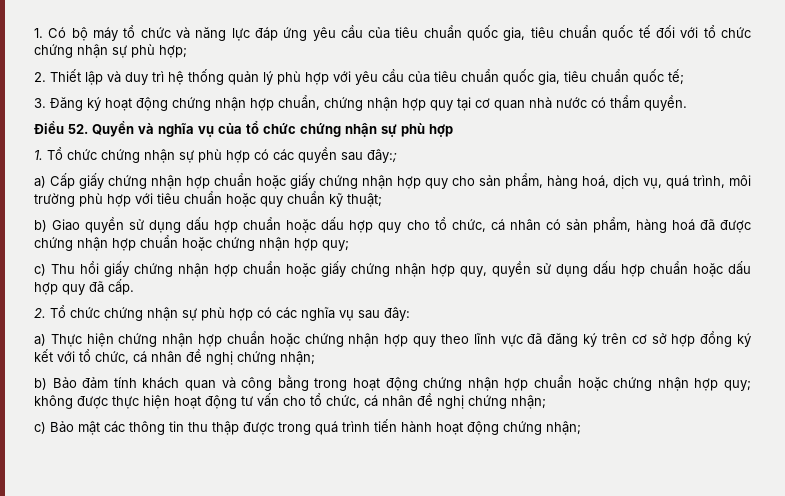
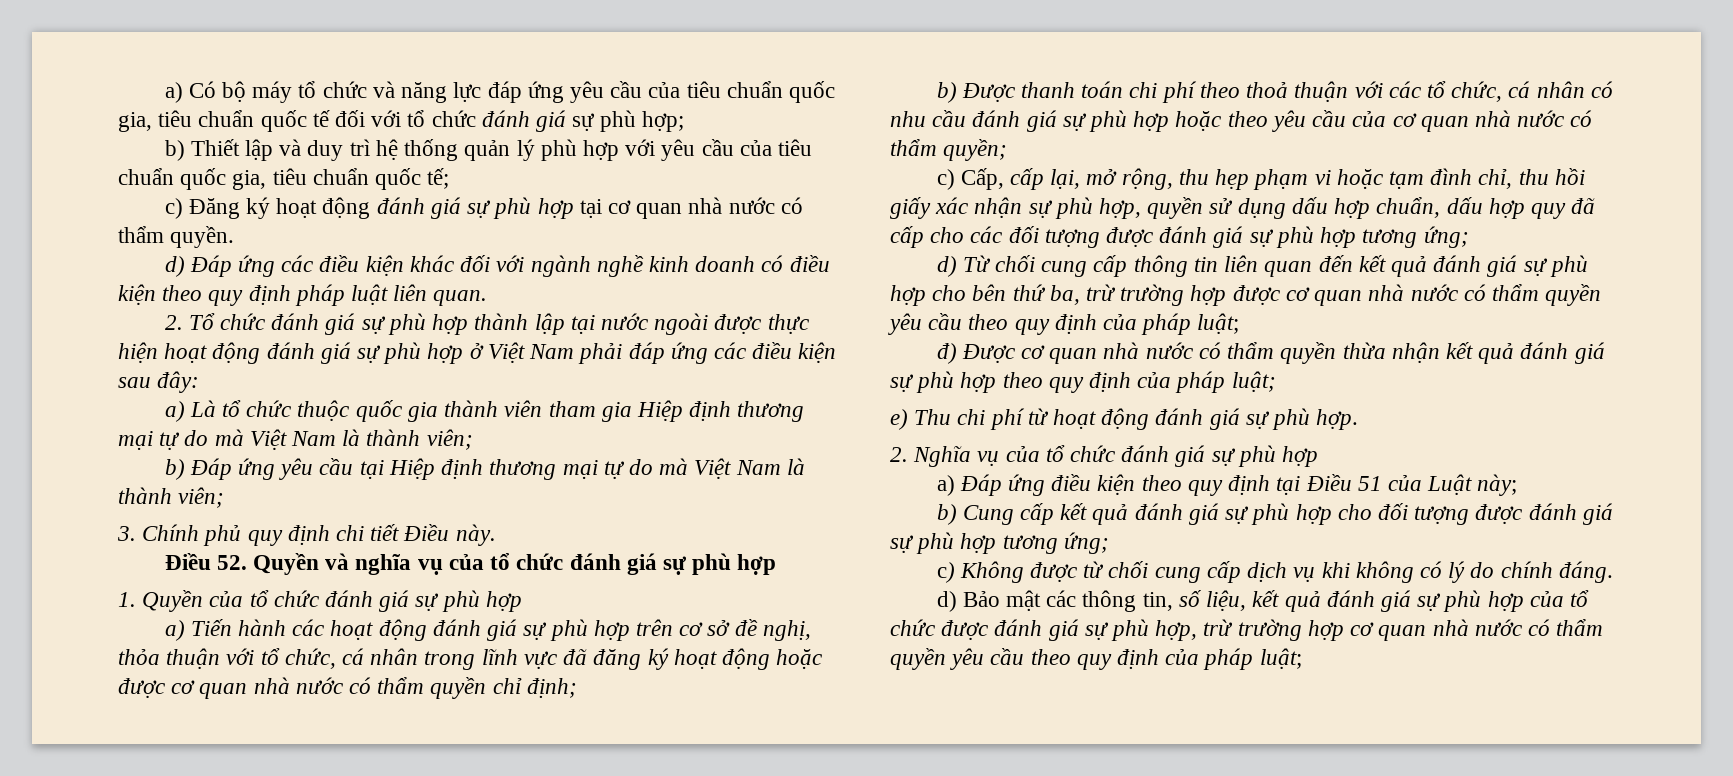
[34,28,43,38] 1. -> [164,82,183,103] a)
[34,44,108,58] chứng nhận -> [481,110,567,132] đánh giá
[34,72,46,82] 2. -> [164,140,185,161] b)
[34,98,46,108] 3. -> [164,198,183,219] c)
[172,95,453,111] chứng nhận hợp chuẩn, chứng nhận hợp quy -> [376,197,574,219] đánh giá sự phù hợp
(687, 103) none -> [164,255,830,277] [118,284,488,306] [164,313,809,335] [118,342,837,364] [118,371,200,393] [164,400,805,422] [118,429,473,450] [164,458,805,480] [118,487,225,508] [117,524,496,546] // d) Đáp ứng các điều kiện khác đối với ngành nghề kinh doanh có điều kiện theo quy định pháp luật liên quan. // 2. Tổ chức đánh giá sự phù hợp thành lập tại nước ngoài được thực hiện hoạt động đánh giá sự phù hợp ở Việt Nam phải đáp ứng các điều kiện sau đây: // a) Là tổ chức thuộc quốc gia thành viên tham gia Hiệp định thương mại tự do mà Việt Nam là thành viên; // b) Đáp ứng yêu cầu tại Hiệp định thương mại tự do mà Việt Nam là thành viên; // 3. Chính phủ quy định chi tiết Điều này.
[300,123,377,137] chứng nhận -> [569,553,657,575] đánh giá
[47,147,397,163] [34,173,751,189] [34,191,382,207] [34,217,752,233] [34,235,349,251] [34,261,751,277] [34,279,134,295] [34,305,410,321] [34,331,752,347] [34,349,315,365] [34,375,752,391] [34,393,546,409] [34,419,581,435] Tổ chức chứng nhận sự phù hợp có các quyền sau đây:; // a) Cấp giấy chứng nhận hợp chuẩn hoặc giấy chứng nhận hợp quy cho sản phẩm, hàng hoá, dịch vụ, quá trình, môi trường phù hợp với tiêu chuẩn hoặc quy chuẩn kỹ thuật; // b) Giao quyền sử dụng dấu hợp chuẩn hoặc dấu hợp quy cho tổ chức, cá nhân có sản phẩm, hàng hoá đã được chứng nhận hợp chuẩn hoặc chứng nhận hợp quy; // c) Thu hồi giấy chứng nhận hợp chuẩn hoặc giấy chứng nhận hợp quy, quyền sử dụng dấu hợp chuẩn hoặc dấu hợp quy đã cấp. // 2. Tổ chức chứng nhận sự phù hợp có các nghĩa vụ sau đây: // a) Thực hiện chứng nhận hợp chuẩn hoặc chứng nhận hợp quy theo lĩnh vực đã đăng ký trên cơ sở hợp đồng ký kết với tổ chức, cá nhân đề nghị chứng nhận; // b) Bảo đảm tính khách quan và công bằng trong hoạt động chứng nhận hợp chuẩn hoặc chứng nhận hợp quy; không được thực hiện hoạt động tư vấn cho tổ chức, cá nhân đề nghị chứng nhận; // c) Bảo mật các thông tin thu thập được trong quá trình tiến hành hoạt động chứng nhận; -> [142,590,522,612] [164,619,811,641] [118,648,823,670] [118,677,577,699] [936,81,1613,103] [890,110,1593,132] [890,139,1008,161] [936,168,1585,190] [890,197,1596,219] [890,226,1469,248] [936,255,1588,277] [890,284,1602,306] [888,313,1240,335] [936,342,1605,364] [890,371,1276,393] [890,408,1359,430] [890,445,1319,467] [936,474,1518,496] [936,503,1613,525] [890,532,1109,554] [936,561,1613,583] [936,590,1589,612] [890,619,1604,641] [890,648,1302,670] Quyền của tổ chức đánh giá sự phù hợp // a) Tiến hành các hoạt động đánh giá sự phù hợp trên cơ sở đề nghị, thỏa thuận với tổ chức, cá nhân trong lĩnh vực đã đăng ký hoạt động hoặc được cơ quan nhà nước có thẩm quyền chỉ định; // b) Được thanh toán chi phí theo thoả thuận với các tổ chức, cá nhân có nhu cầu đánh giá sự phù hợp hoặc theo yêu cầu của cơ quan nhà nước có thẩm quyền; // c) Cấp, cấp lại, mở rộng, thu hẹp phạm vi hoặc tạm đình chỉ, thu hồi giấy xác nhận sự phù hợp, quyền sử dụng dấu hợp chuẩn, dấu hợp quy đã cấp cho các đối tượng được đánh giá sự phù hợp tương ứng; // d) Từ chối cung cấp thông tin liên quan đến kết quả đánh giá sự phù hợp cho bên thứ ba, trừ trường hợp được cơ quan nhà nước có thẩm quyền yêu cầu theo quy định của pháp luật; // đ) Được cơ quan nhà nước có thẩm quyền thừa nhận kết quả đánh giá sự phù hợp theo quy định của pháp luật; // e) Thu chi phí từ hoạt động đánh giá sự phù hợp. // 2. Nghĩa vụ của tổ chức đánh giá sự phù hợp // a) Đáp ứng điều kiện theo quy định tại Điều 51 của Luật này; // b) Cung cấp kết quả đánh giá sự phù hợp cho đối tượng được đánh giá sự phù hợp tương ứng; // c) Không được từ chối cung cấp dịch vụ khi không có lý do chính đáng. // d) Bảo mật các thông tin, số liệu, kết quả đánh giá sự phù hợp của tổ chức được đánh giá sự phù hợp, trừ trường hợp cơ quan nhà nước có thẩm quyền yêu cầu theo quy định của pháp luật;

